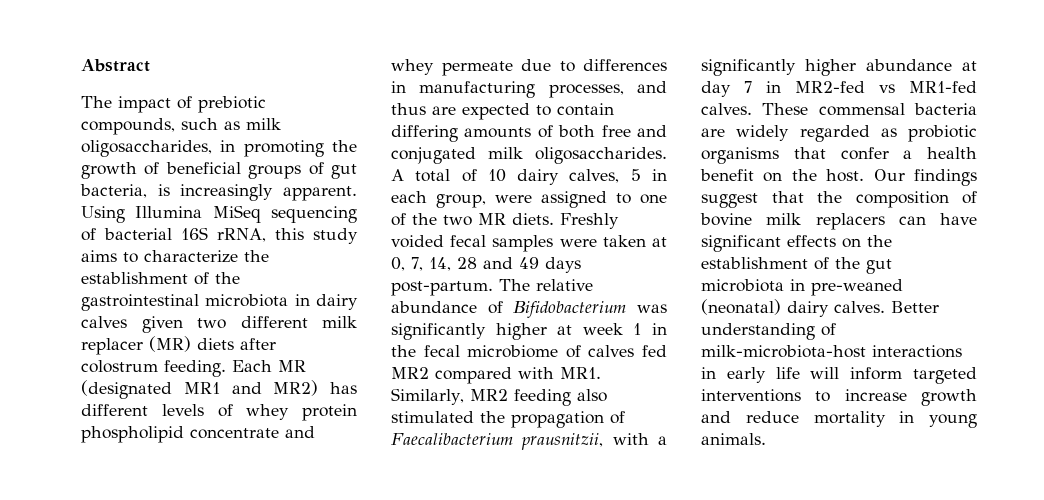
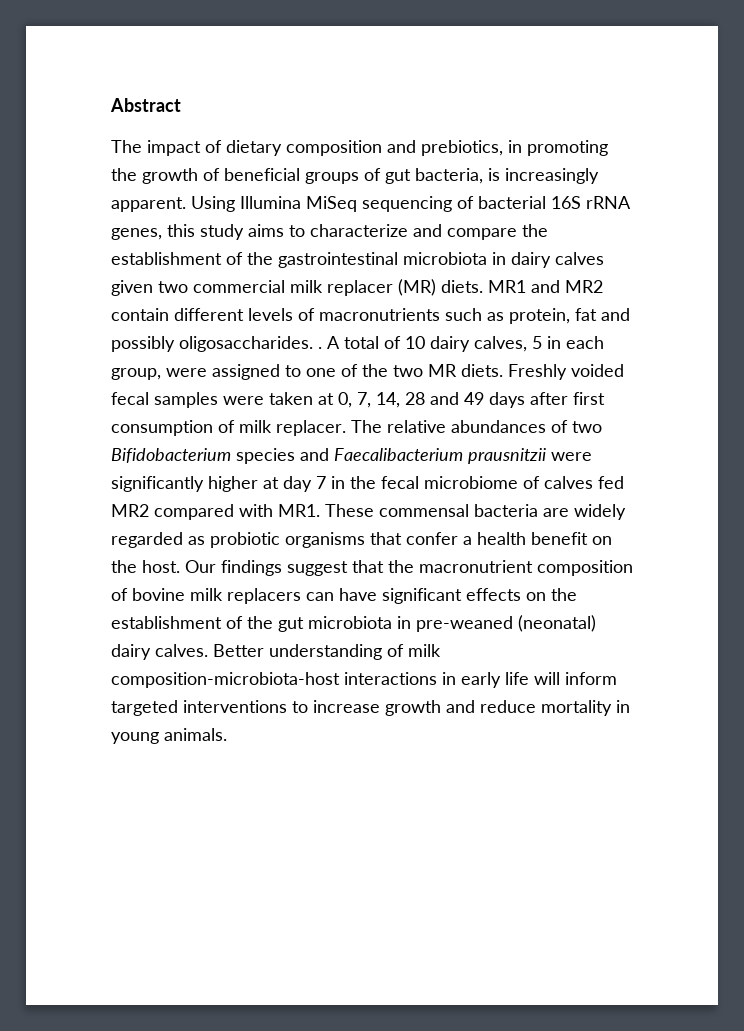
[198,96,266,113] [81,118,281,135] [81,140,212,157] prebiotic compounds, such as milk oligosaccharides, -> [226,140,503,156] dietary composition and prebiotics,
[217,228,266,242] rRNA, -> [586,196,631,209] [111,228,162,240] rRNA genes,
(238, 256) none -> [413,224,517,240] and compare
[240,316,308,328] different -> [193,280,285,293] commercial
[197,338,276,350] [81,360,306,377] [81,380,357,399] [81,404,357,421] [81,426,315,443] [391,59,667,76] [391,81,667,98] [391,103,614,120] [391,125,667,142] [391,147,667,164] diets after colostrum feeding. Each MR (designated MR1 and MR2) has different levels of whey protein phospholipid concentrate and whey permeate due to differences in manufacturing processes, and thus are expected to contain differing amounts of both free and conjugated milk oligosaccharides. -> [441,280,603,293] [111,308,630,324] [111,336,322,352] diets. MR1 and MR2 contain different levels of macronutrients such as protein, fat and possibly oligosaccharides. .
[391,279,593,296] [391,301,667,318] post-partum. The relative abundance of Bifidobacterium was -> [530,392,605,405] [111,420,602,436] [111,448,592,464] after first consumption of milk replacer. The relative abundances of two Bifidobacterium species and Faecalibacterium prausnitzii were
[582,323,642,335] week 1 -> [283,476,326,492] day 7
[391,388,607,406] [391,411,625,428] [391,433,667,450] [701,59,977,76] [701,81,977,97] [701,103,752,115] Similarly, MR2 feeding also stimulated the propagation of Faecalibacterium prausnitzii, with a significantly higher abundance at day 7 in MR2-fed vs MR1-fed calves. -> (320, 510) none
(842, 197) none -> [419,560,533,573] macronutrient
[701,345,866,358] milk-microbiota-host -> [408,644,441,657] [111,672,340,688] milk composition-microbiota-host

